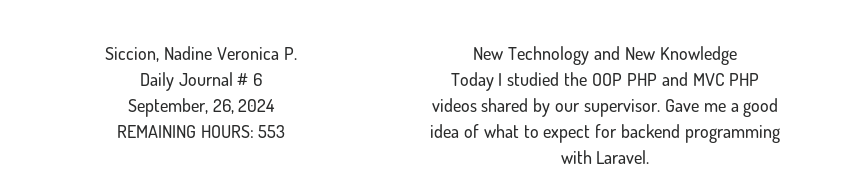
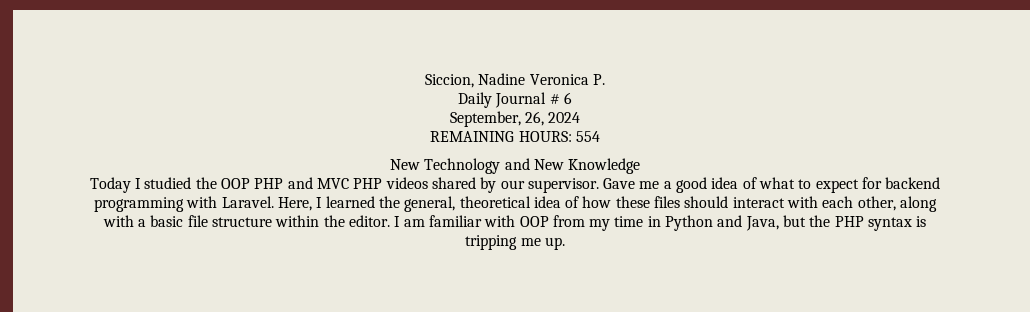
[258,125,286,138] 553 -> [575,131,600,142] 554
(650, 157) none -> [277,196,938,212] [102,215,927,231] [465,235,565,250] Here, I learned the general, theoretical idea of how these files should interact with each other, along with a basic file structure within the editor. I am familiar with OOP from my time in Python and Java, but the PHP syntax is tripping me up.

